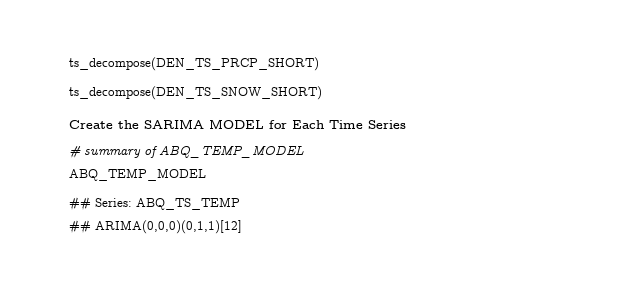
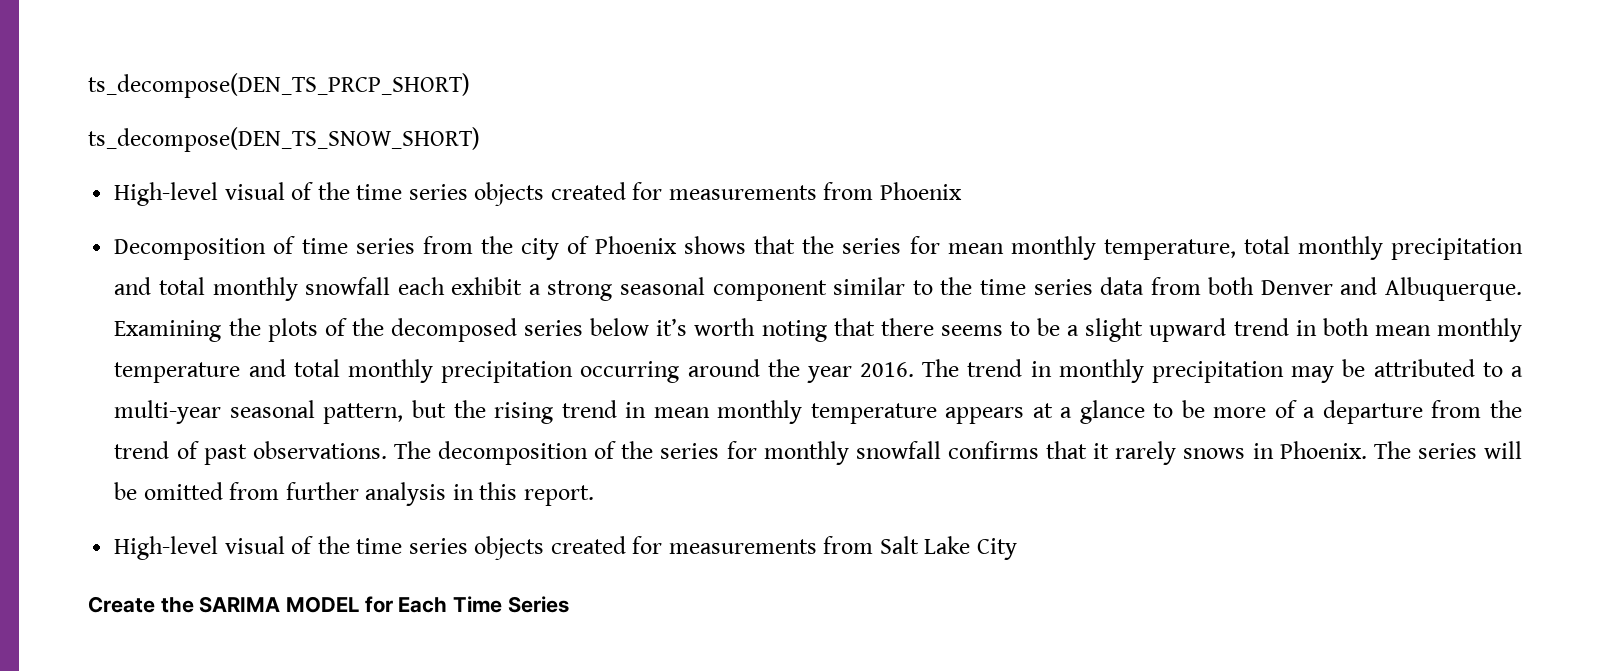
(322, 93) none -> [114,182,962,206] [114,236,1523,260] [114,277,1522,301] [114,318,1522,342] [114,359,1523,383] [114,400,1522,424] [114,441,1523,465] [114,482,594,506] [114,536,1017,560] // High-level visual of the time series objects created for measurements from Phoenix // Decomposition of time series from the city of Phoenix shows that the series for mean monthly temperature, total monthly precipitation and total monthly snowfall each exhibit a strong seasonal component similar to the time series data from both Denver and Albuquerque. Examining the plots of the decomposed series below it’s worth noting that there seems to be a slight upward trend in both mean monthly temperature and total monthly precipitation occurring around the year 2016. The trend in monthly precipitation may be attributed to a multi-year seasonal pattern, but the rising trend in mean monthly temperature appears at a glance to be more of a departure from the trend of past observations. The decomposition of the series for monthly snowfall confirms that it rarely snows in Phoenix. The series will be omitted from further analysis in this report. // High-level visual of the time series objects created for measurements from Salt Lake City
[69,145,304,158] [69,168,206,181] [69,197,240,211] [69,220,242,234] // # summary of ABQ_TEMP_MODEL // ABQ_TEMP_MODEL // ## Series: ABQ_TS_TEMP // ## ARIMA(0,0,0)(0,1,1)[12] -> (569, 604) none

